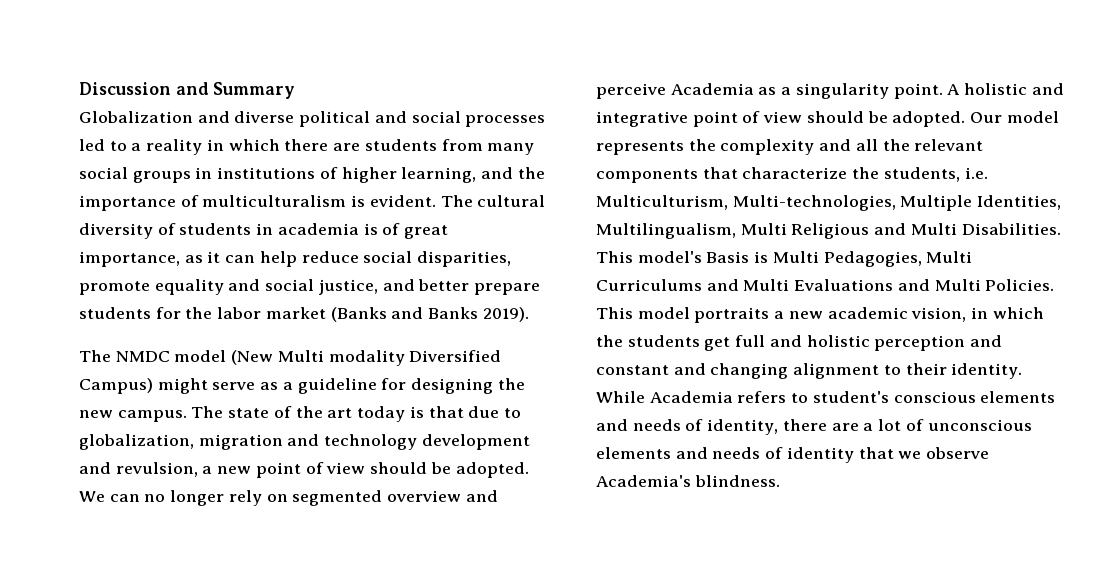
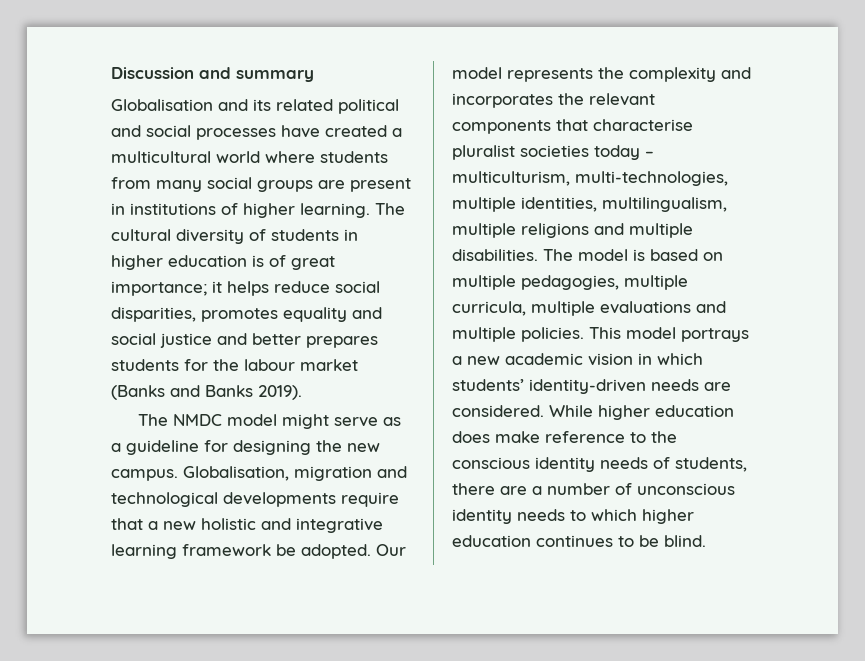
[213,82,296,99] [79,111,546,127] [79,139,361,155] Summary // Globalization and diverse political and social processes led to a reality in which there are -> [236,70,314,82] [111,99,399,114] [111,125,402,140] [111,151,315,163] summary // Globalisation and its related political and social processes have created a multicultural world where
(191, 177) none -> [318,178,411,192] are present
[401,167,545,183] [79,195,436,211] learning, and the importance of multiculturalism is evident. -> [300,203,370,218] learning.
[277,223,359,235] academia -> [111,255,247,270] higher education
[79,251,297,267] importance, as it can help -> [111,281,269,296] importance; it helps
[79,281,150,295] promote -> [201,308,278,322] promotes
[318,279,378,295] justice, -> [160,333,212,348] justice
[474,283,541,295] prepare -> [306,336,378,348] prepares
[217,307,262,319] labor -> [244,359,295,371] labour
[231,350,502,366] [79,378,153,394] (New Multi modality Diversified Campus) -> (277, 420) none
[191,406,521,422] [79,434,530,450] [79,462,529,478] [79,490,498,506] [596,83,1064,99] [596,111,864,127] The state of the art today is that due to globalization, migration and technology development and revulsion, a new point of view should be adopted. We can no longer rely on segmented overview and perceive Academia as a singularity point. A holistic and integrative point of view should -> [183,466,407,481] [111,492,399,507] [111,518,383,533] [111,544,271,559] Globalisation, migration and technological developments require that a new holistic and integrative learning framework
[855,139,878,151] all -> [452,93,553,108] incorporates
[742,167,988,182] [596,195,1062,211] [596,223,1061,239] [596,251,973,267] [596,279,1055,291] characterize the students, i.e. Multiculturism, Multi-technologies, Multiple Identities, Multilingualism, Multi Religious and Multi Disabilities. This model's Basis is Multi Pedagogies, Multi Curriculums and Multi Evaluations and Multi Policies. -> [593,119,693,131] [452,145,654,160] [452,171,728,186] [452,197,727,212] [452,223,693,238] [452,249,723,261] [452,275,688,290] [452,301,726,316] [452,327,584,342] characterise pluralist societies today – multiculturism, multi-technologies, multiple identities, multilingualism, multiple religions and multiple disabilities. The model is based on multiple pedagogies, multiple curricula, multiple evaluations and multiple policies.
[694,307,770,323] portraits -> [681,328,749,342] portrays
[911,307,1044,322] [596,335,1003,351] [596,363,1023,379] [596,391,1056,403] [596,419,779,435] vision, in which the students get full and holistic perception and constant and changing alignment to their identity. While Academia refers to student's conscious elements and needs of identity, -> [588,353,703,366] [452,379,731,394] [452,405,734,420] [452,431,677,443] [452,457,747,472] vision in which students’ identity-driven needs are considered. While higher education does make reference to the conscious identity needs of students,
[878,419,902,431] lot -> [547,483,610,495] number
[596,447,990,463] [596,475,780,487] elements and needs of identity that we observe Academia's blindness. -> [452,509,694,524] [452,535,706,547] identity needs to which higher education continues to be blind.

